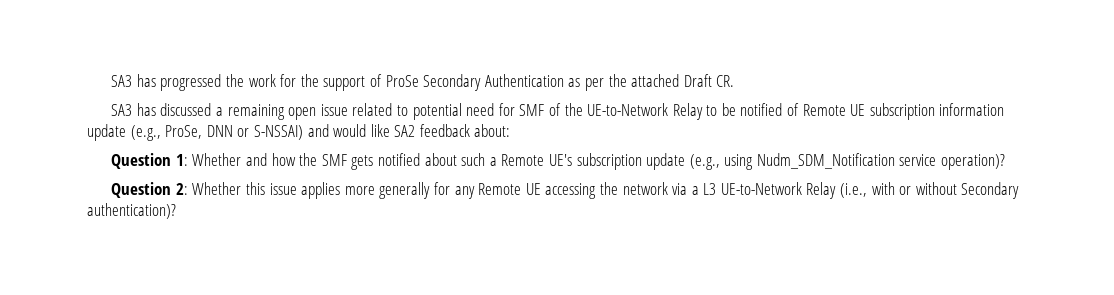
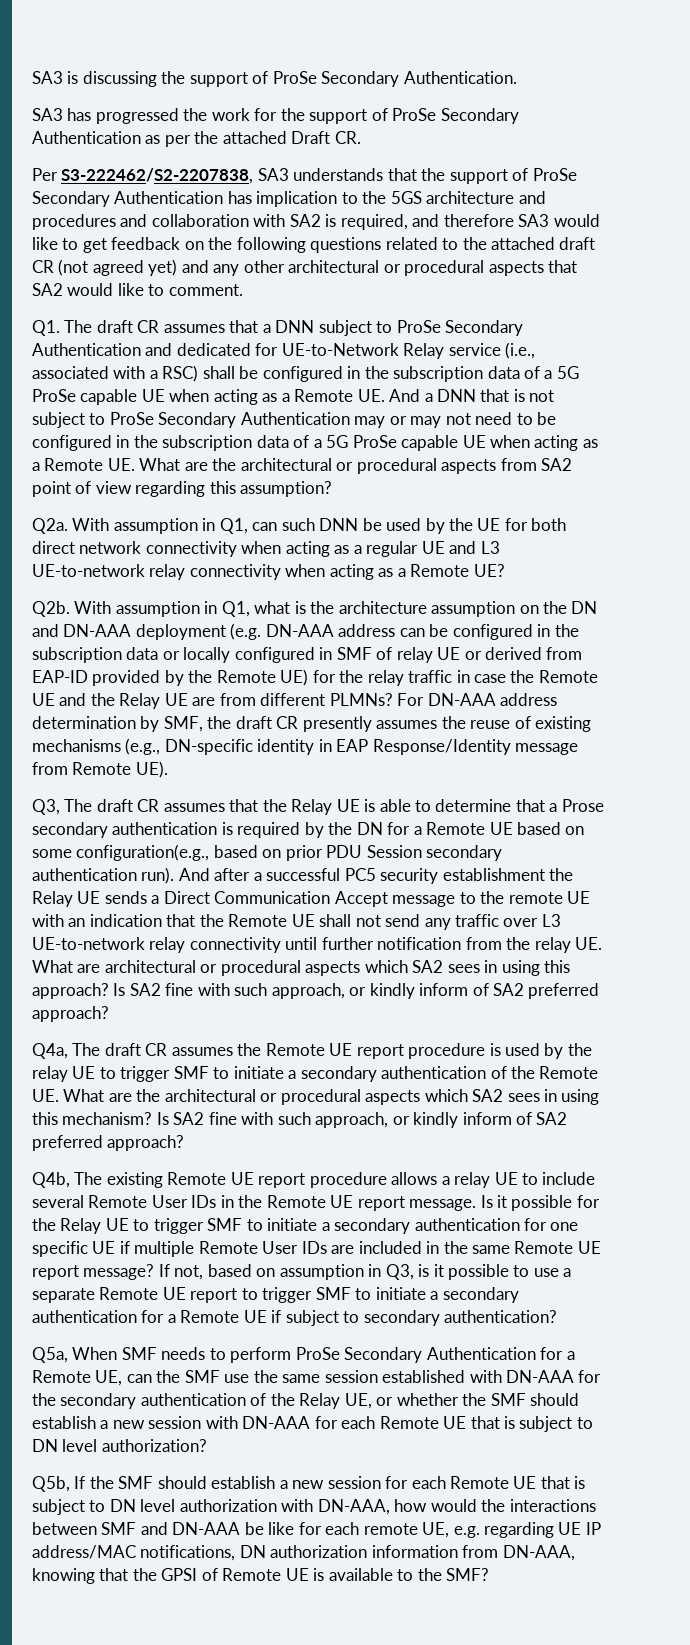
[111,75,133,87] SA3 -> [32,71,517,87] [32,108,63,121] SA3 is discussing the support of ProSe Secondary Authentication. // SA3
[111,103,1005,120] [87,124,511,141] [111,153,1006,170] [111,182,1020,199] [87,203,176,219] SA3 has discussed a remaining open issue related to potential need for SMF of the UE-to-Network Relay to be notified of Remote UE subscription information update (e.g., ProSe, DNN or S-NSSAI) and would like SA2 feedback about: // Question 1: Whether and how the SMF gets notified about such a Remote UE's subscription update (e.g., using Nudm_SDM_Notification service operation)? // Question 2: Whether this issue applies more generally for any Remote UE accessing the network via a L3 UE-to-Network Relay (i.e., with or without Secondary authentication)? -> [32,168,577,184] [32,191,546,207] [32,214,600,230] [32,237,596,253] [32,259,578,276] [32,283,243,296] [32,320,524,336] [32,342,536,359] [32,365,579,382] [32,389,555,405] [32,412,557,428] [32,435,598,451] [32,458,573,474] [32,481,333,497] [32,518,567,534] [32,541,500,557] [32,564,505,580] [32,601,598,617] [32,623,579,640] [32,647,583,663] [32,669,598,686] [32,693,558,709] [32,716,592,732] [32,738,579,755] [32,761,168,778] [32,799,604,815] [32,822,585,838] [32,844,503,861] [32,867,574,884] [32,891,591,907] [32,914,561,930] [32,937,603,953] [32,960,571,976] [32,983,600,999] [32,1006,109,1022] [32,1043,592,1059] [32,1066,599,1082] [32,1089,600,1105] [32,1112,568,1128] [32,1135,185,1151] [32,1172,596,1188] [32,1195,600,1211] [32,1218,579,1234] [32,1241,601,1257] [32,1264,572,1280] [32,1287,519,1303] [32,1310,558,1326] [32,1347,575,1363] [32,1370,602,1386] [32,1393,580,1409] [32,1416,593,1432] [32,1439,207,1452] [32,1476,586,1492] [32,1499,596,1515] [32,1522,601,1538] [32,1545,575,1561] [32,1568,490,1584] Per S3-222462/S2-2207838, SA3 understands that the support of ProSe Secondary Authentication has implication to the 5GS architecture and procedures and collaboration with SA2 is required, and therefore SA3 would like to get feedback on the following questions related to the attached draft CR (not agreed yet) and any other architectural or procedural aspects that SA2 would like to comment. // Q1. The draft CR assumes that a DNN subject to ProSe Secondary Authentication and dedicated for UE-to-Network Relay service (i.e., associated with a RSC) shall be configured in the subscription data of a 5G ProSe capable UE when acting as a Remote UE. And a DNN that is not subject to ProSe Secondary Authentication may or may not need to be configured in the subscription data of a 5G ProSe capable UE when acting as a Remote UE. What are the architectural or procedural aspects from SA2 point of view regarding this assumption? // Q2a. With assumption in Q1, can such DNN be used by the UE for both direct network connectivity when acting as a regular UE and L3 UE-to-network relay connectivity when acting as a Remote UE? // Q2b. With assumption in Q1, what is the architecture assumption on the DN and DN-AAA deployment (e.g. DN-AAA address can be configured in the subscription data or locally configured in SMF of relay UE or derived from EAP-ID provided by the Remote UE) for the relay traffic in case the Remote UE and the Relay UE are from different PLMNs? For DN-AAA address determination by SMF, the draft CR presently assumes the reuse of existing mechanisms (e.g., DN-specific identity in EAP Response/Identity message from Remote UE). // Q3, The draft CR assumes that the Relay UE is able to determine that a Prose secondary authentication is required by the DN for a Remote UE based on some configuration(e.g., based on prior PDU Session secondary authentication run). And after a successful PC5 security establishment the Relay UE sends a Direct Communication Accept message to the remote UE with an indication that the Remote UE shall not send any traffic over L3 UE-to-network relay connectivity until further notification from the relay UE. What are architectural or procedural aspects which SA2 sees in using this approach? Is SA2 fine with such approach, or kindly inform of SA2 preferred approach? // Q4a, The draft CR assumes the Remote UE report procedure is used by the relay UE to trigger SMF to initiate a secondary authentication of the Remote UE. What are the architectural or procedural aspects which SA2 sees in using this mechanism? Is SA2 fine with such approach, or kindly inform of SA2 preferred approach? // Q4b, The existing Remote UE report procedure allows a relay UE to include several Remote User IDs in the Remote UE report message. Is it possible for the Relay UE to trigger SMF to initiate a secondary authentication for one specific UE if multiple Remote User IDs are included in the same Remote UE report message? If not, based on assumption in Q3, is it possible to use a separate Remote UE report to trigger SMF to initiate a secondary authentication for a Remote UE if subject to secondary authentication? // Q5a, When SMF needs to perform ProSe Secondary Authentication for a Remote UE, can the SMF use the same session established with DN-AAA for the secondary authentication of the Relay UE, or whether the SMF should establish a new session with DN-AAA for each Remote UE that is subject to DN level authorization? // Q5b, If the SMF should establish a new session for each Remote UE that is subject to DN level authorization with DN-AAA, how would the interactions between SMF and DN-AAA be like for each remote UE, e.g. regarding UE IP address/MAC notifications, DN authorization information from DN-AAA, knowing that the GPSI of Remote UE is available to the SMF?

